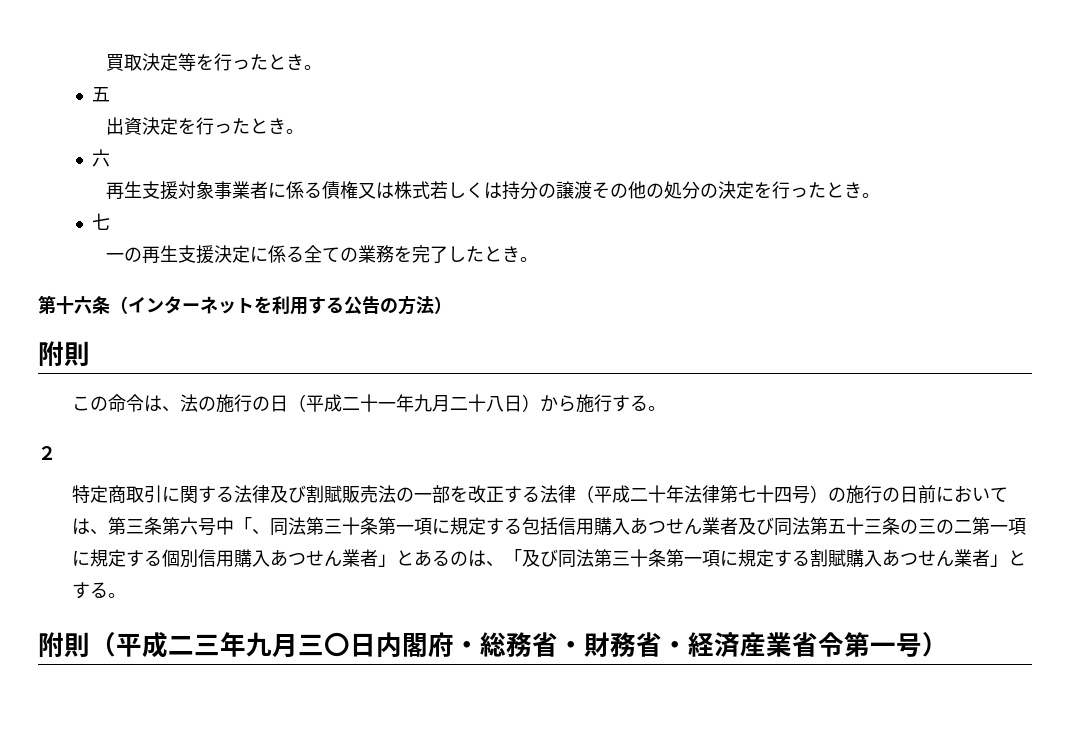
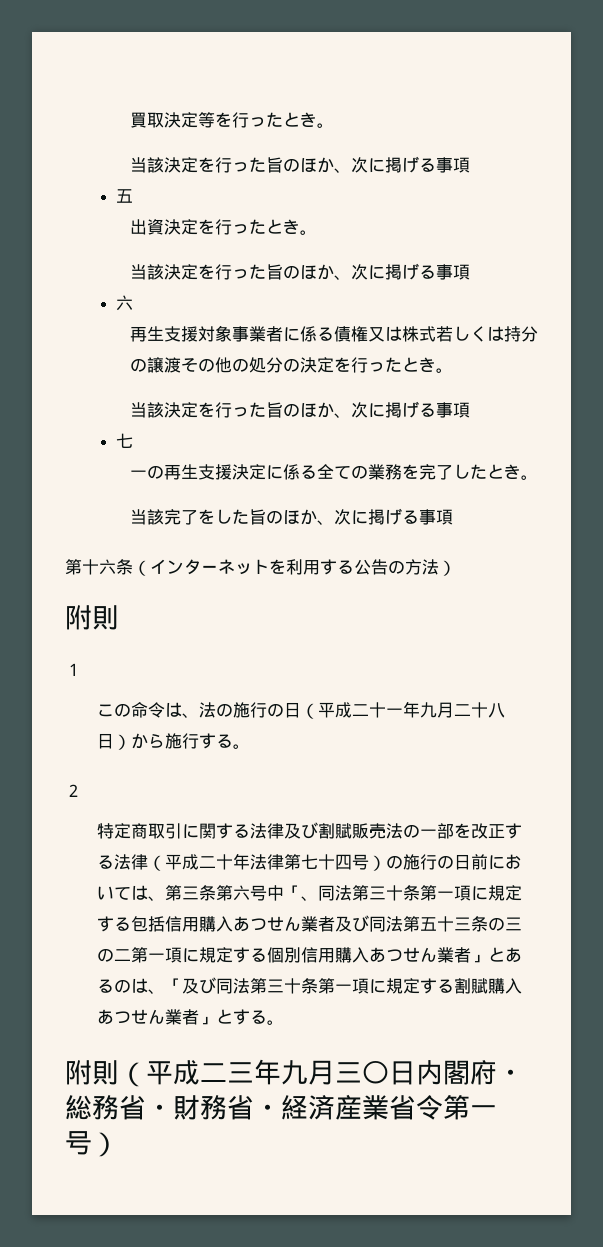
(323, 67) none -> [129,156,470,173] // 当該決定を行った旨のほか、次に掲げる事項
(305, 131) none -> [129,263,470,280] // 当該決定を行った旨のほか、次に掲げる事項
(881, 195) none -> [129,401,470,418] // 当該決定を行った旨のほか、次に掲げる事項
(539, 259) none -> [129,508,453,525] // 当該完了をした旨のほか、次に掲げる事項
(90, 354) none -> [65,663,82,676] // １

